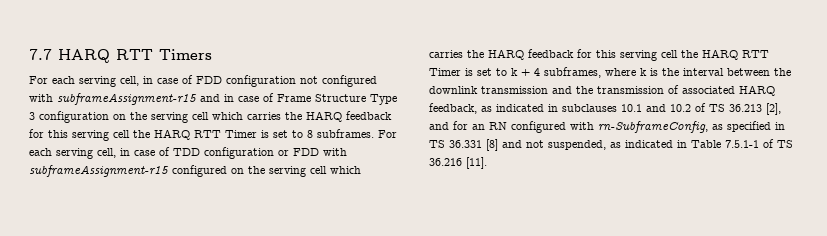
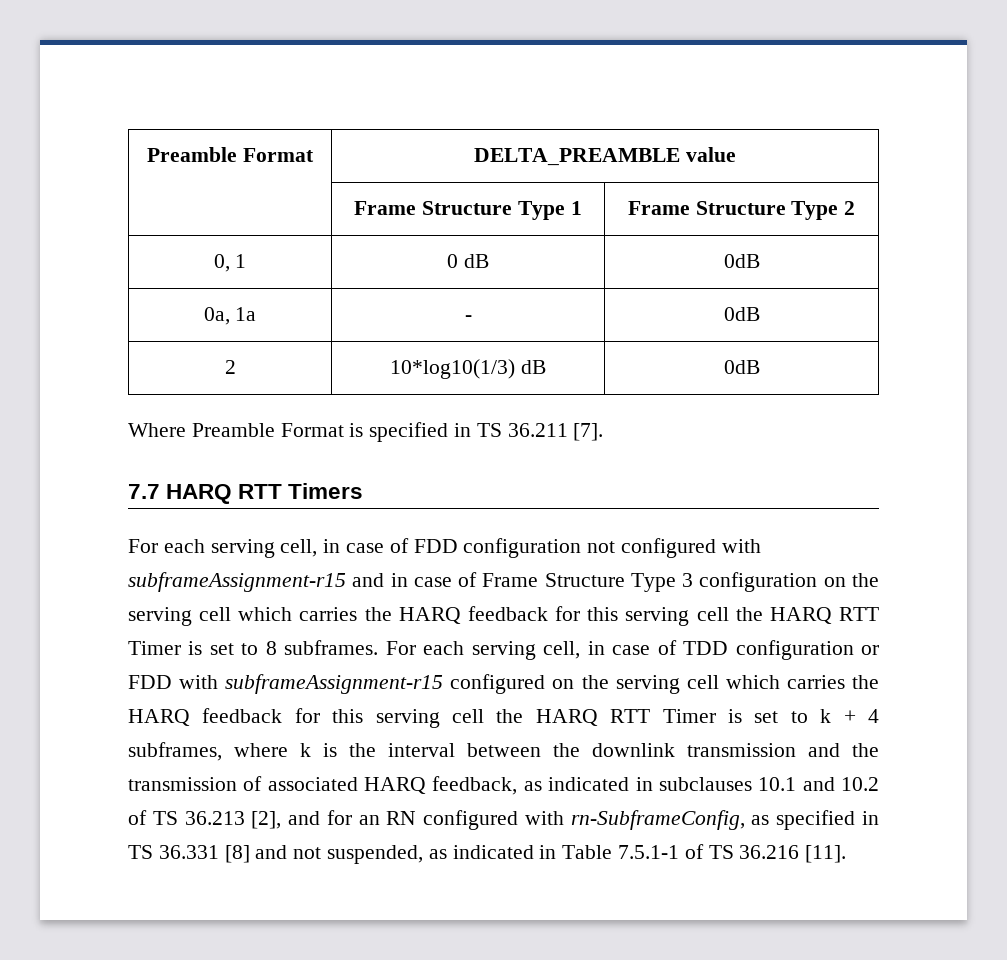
(29, 54) none -> [147,147,314,162] [474,147,736,166] [354,201,582,220] [627,201,856,220] [213,254,247,272] [447,254,489,268] [723,254,760,268] [203,307,257,325] [464,315,472,321] [723,307,760,321] [224,360,236,374] [390,359,546,379] [723,360,760,374] [128,422,604,442] Preamble Format | DELTA_PREAMBLE value // | Frame Structure Type 1 | Frame Structure Type 2 // 0, 1 | 0 dB | 0dB // 0a, 1a | - | 0dB // 2 | 10*log10(1/3) dB | 0dB // Where Preamble Format is specified in TS 36.211 [7]. //

